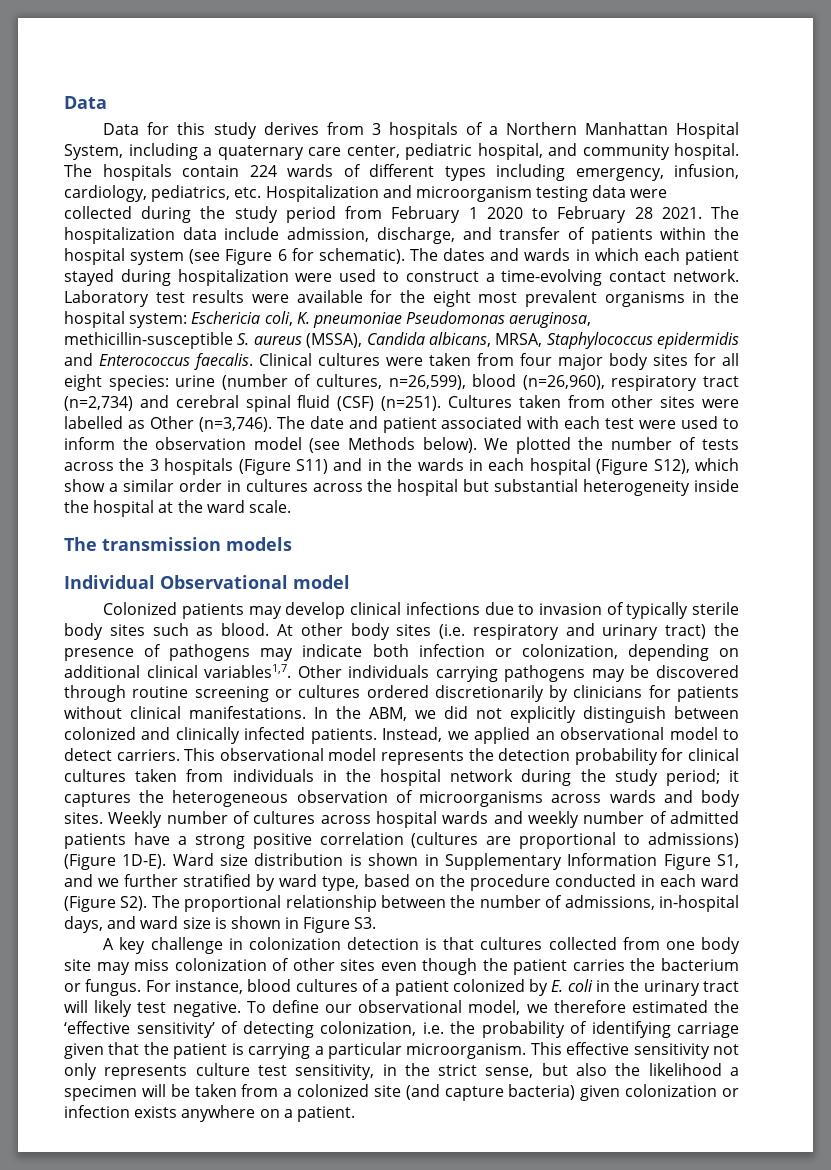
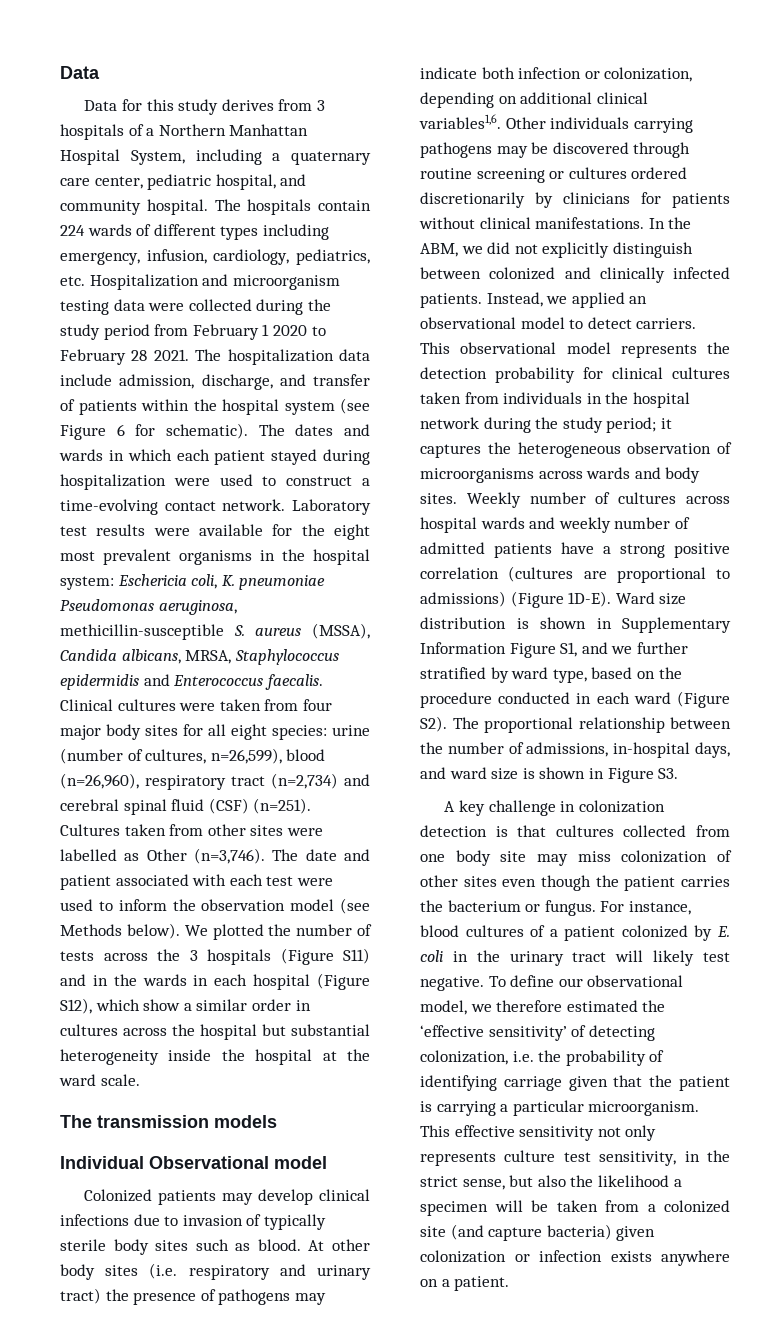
[204,664,292,678] variables1,7. -> [419,114,501,129] variables1,6.

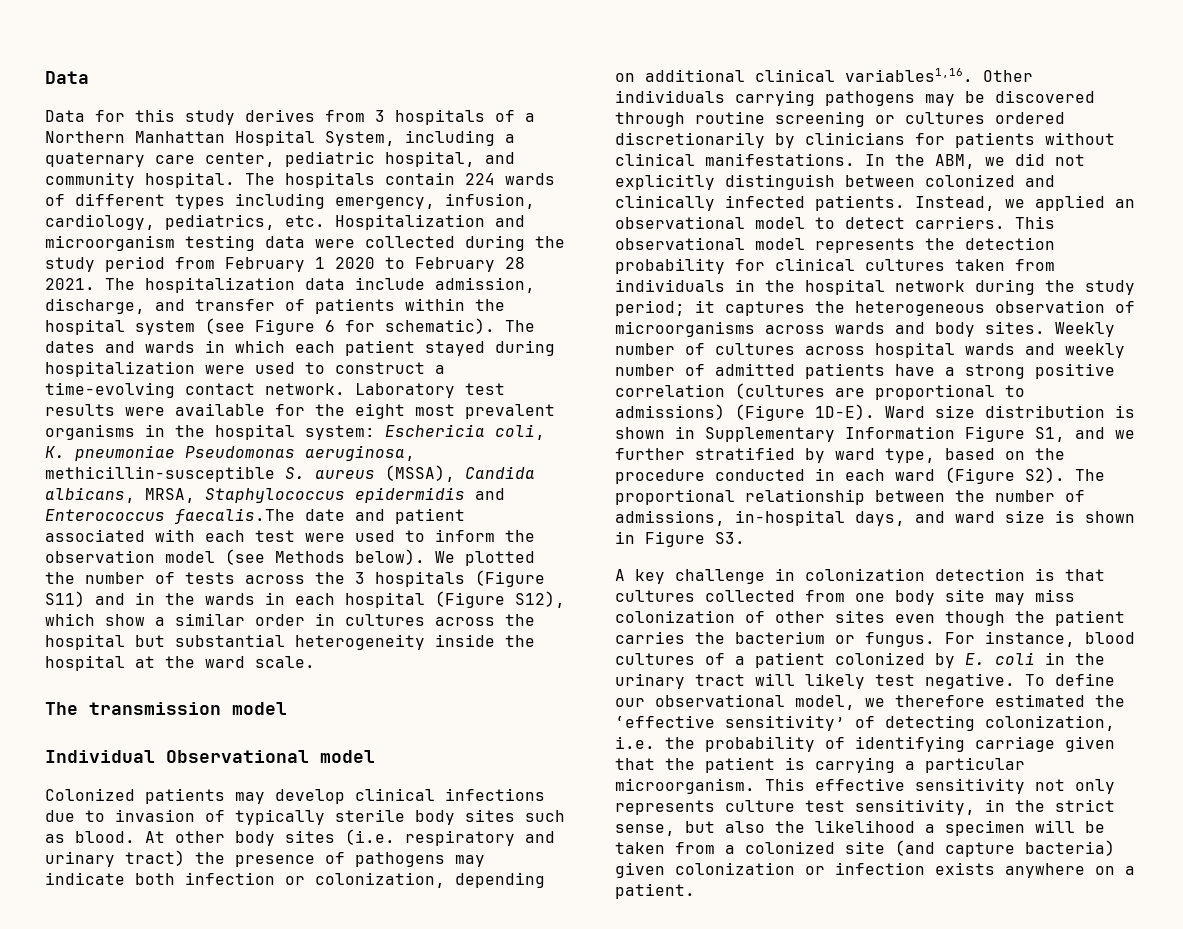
[264,674,323,690] [60,699,332,711] [60,724,370,740] [60,748,326,764] [60,773,370,790] [60,798,312,815] [60,824,323,836] [60,848,299,864] faecalis. Clinical cultures were taken from four major body sites for all eight species: urine (number of cultures, n=26,599), blood (n=26,960), respiratory tract (n=2,734) and cerebral spinal fluid (CSF) (n=251). Cultures taken from other sites were labelled as Other (n=3,746). The -> [175,508,295,524] faecalis.The
[214,1115,277,1128] models -> [232,702,287,715] model
[419,114,501,129] variables1,6. -> [845,68,973,82] variables1,16.

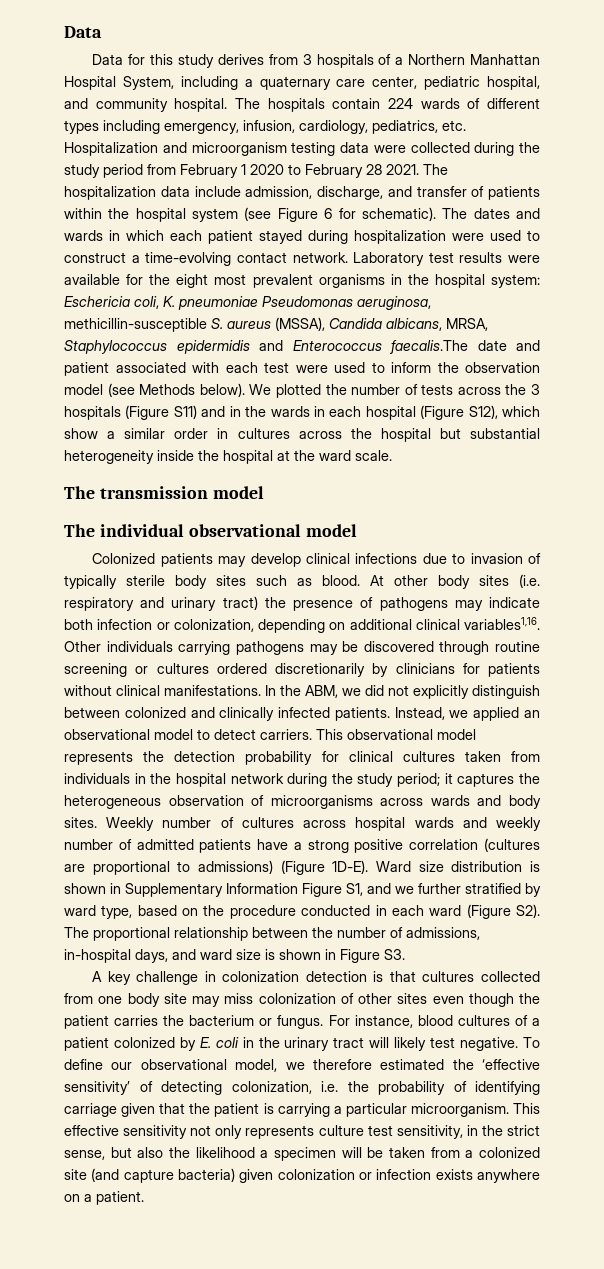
[45,750,309,763] Individual Observational -> [64,524,301,537] The individual observational

